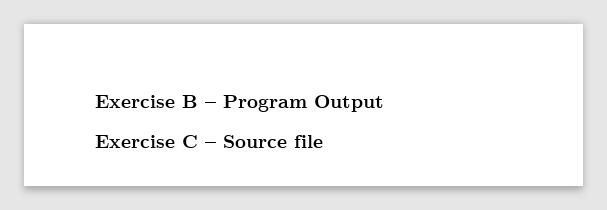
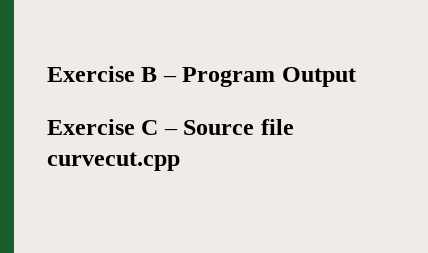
(323, 141) none -> [47,152,180,171] curvecut.cpp

